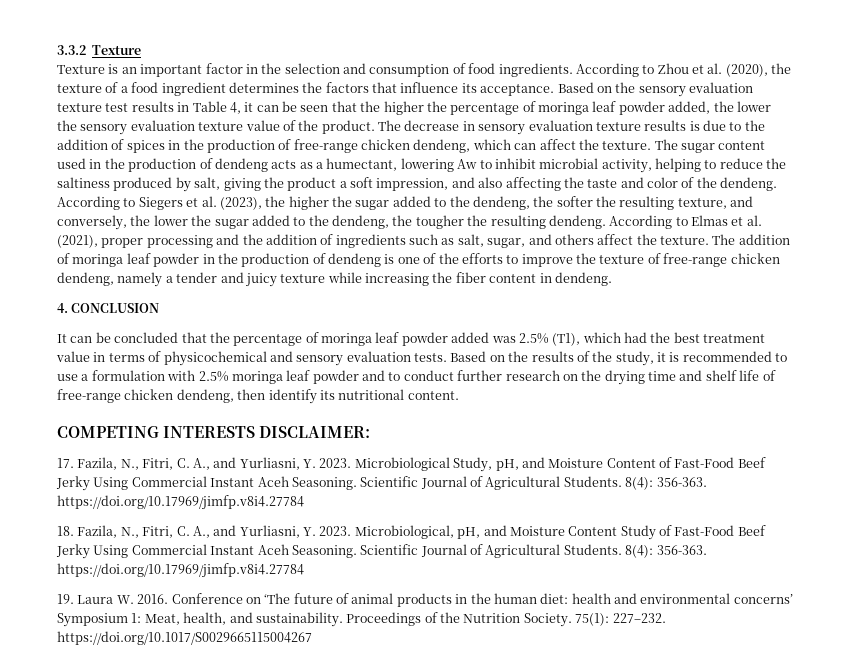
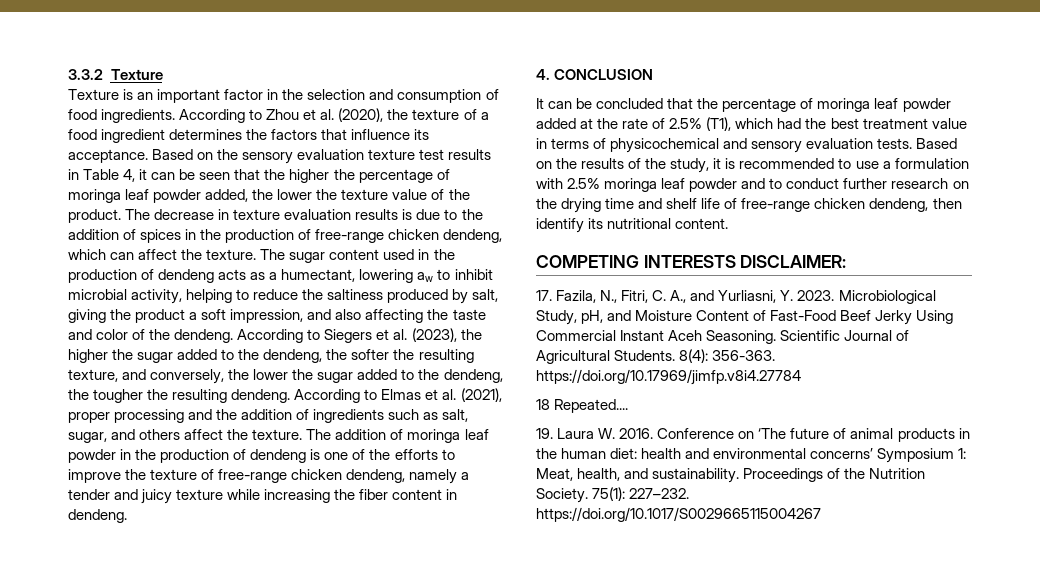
[80,120,195,135] sensory evaluation -> (338, 194) none
[478,120,641,135] sensory evaluation texture -> [233,209,352,220] texture evaluation
[457,159,478,169] Aw -> [417,272,434,282] aw
[491,336,516,343] was -> [580,118,666,129] at the rate of
[57,525,766,540] [56,544,707,559] [57,563,304,578] 18. Fazila, N., Fitri, C. A., and Yurliasni, Y. 2023. Microbiological, pH, and Moisture Content Study of Fast-Food Beef Jerky Using Commercial Instant Aceh Seasoning. Scientific Journal of Agricultural Students. 8(4): 356-363. https://doi.org/10.17969/jimfp.v8i4.27784 -> [536,399,629,413] 18 Repeated....

